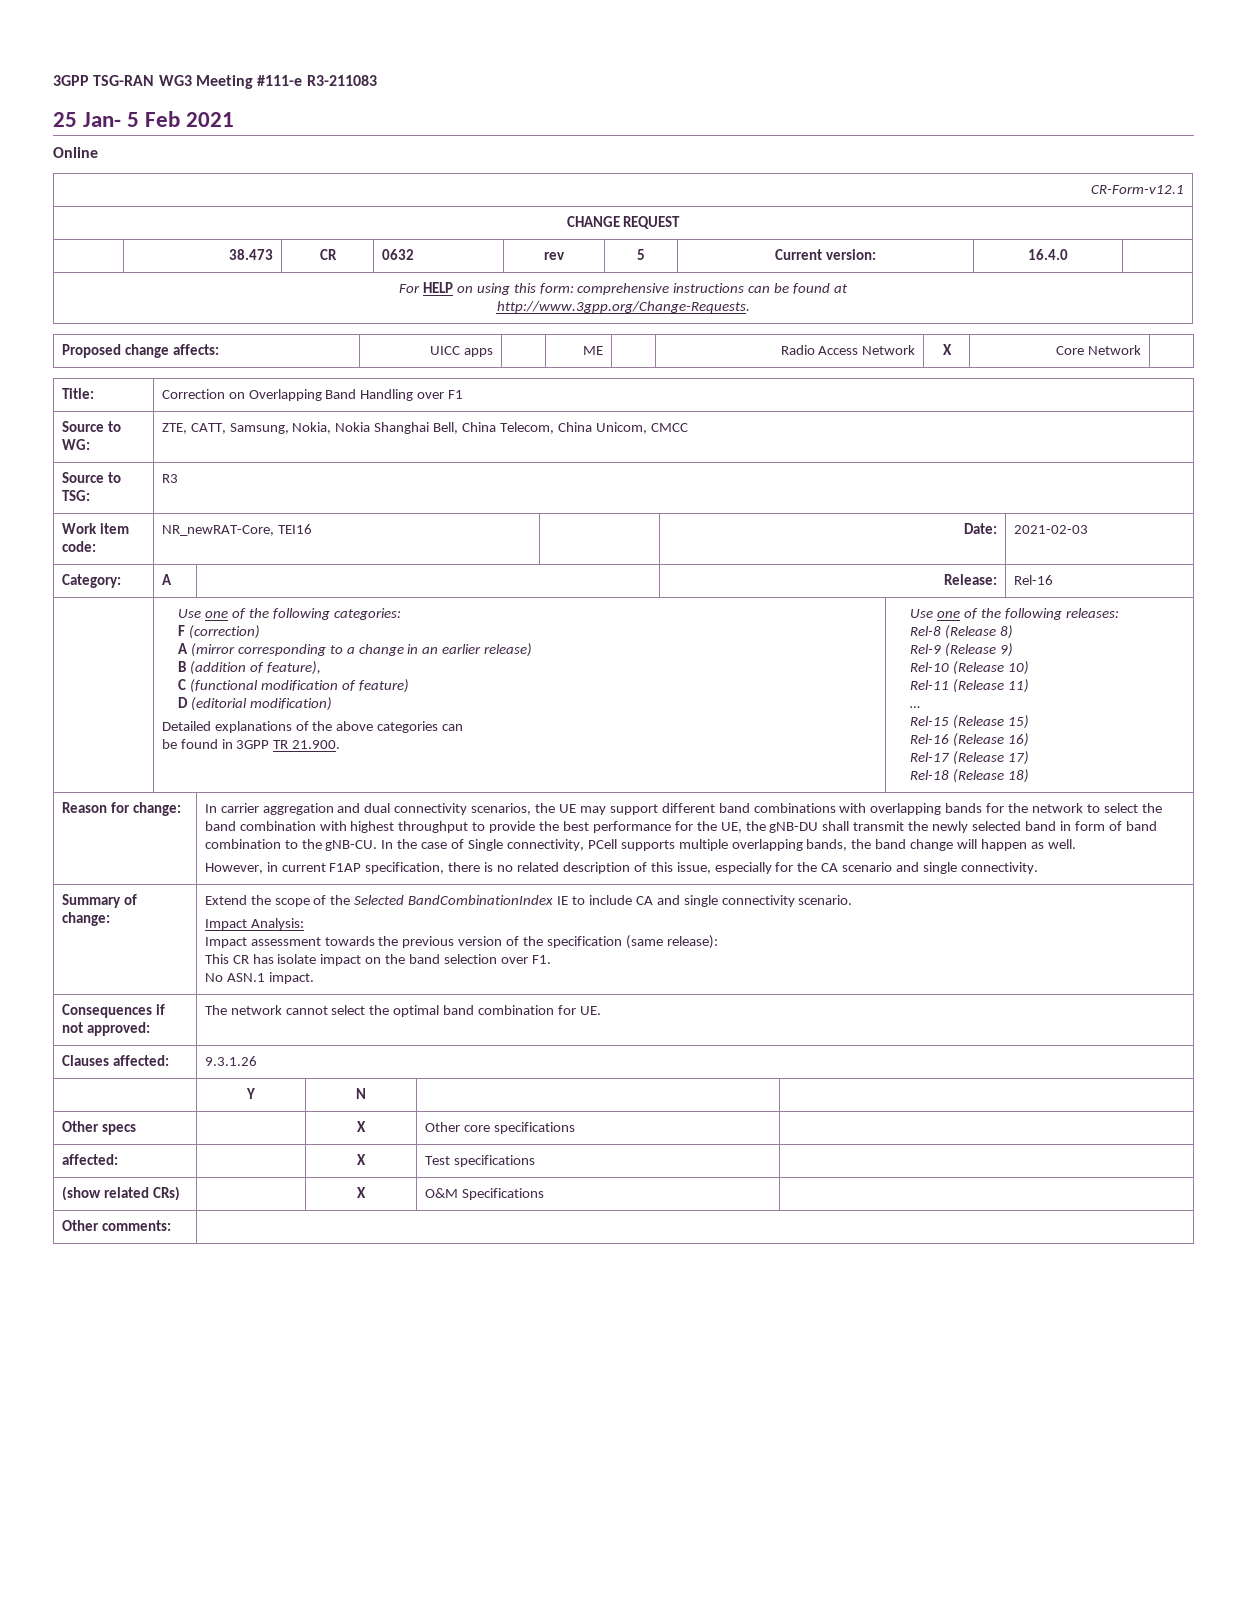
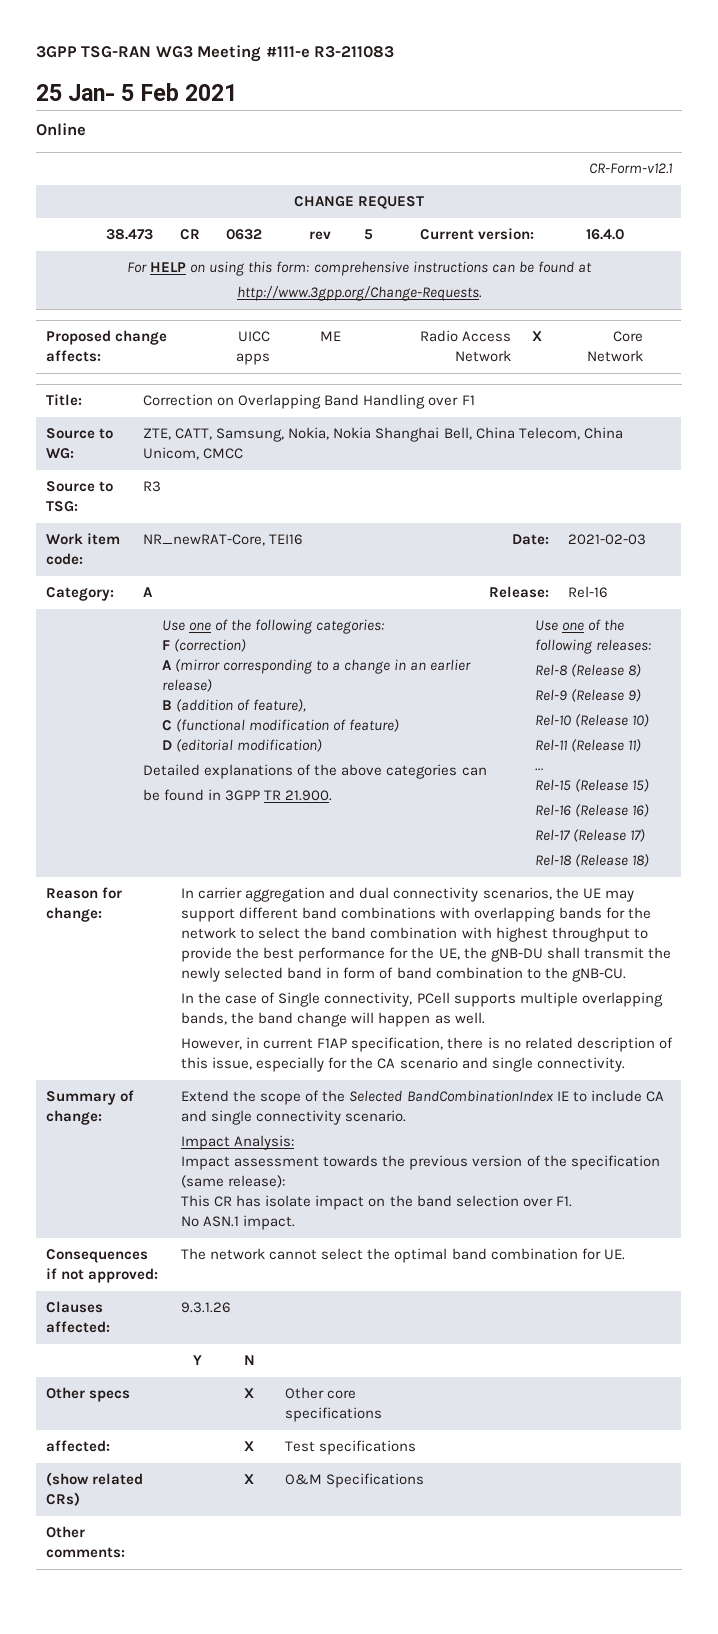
(378, 845) none -> (626, 975) //

